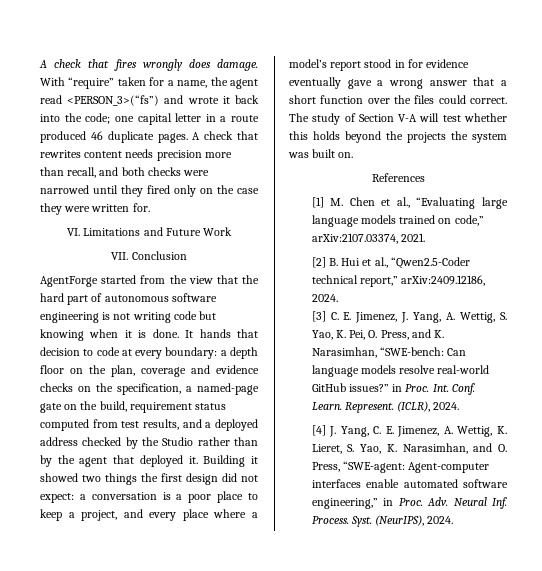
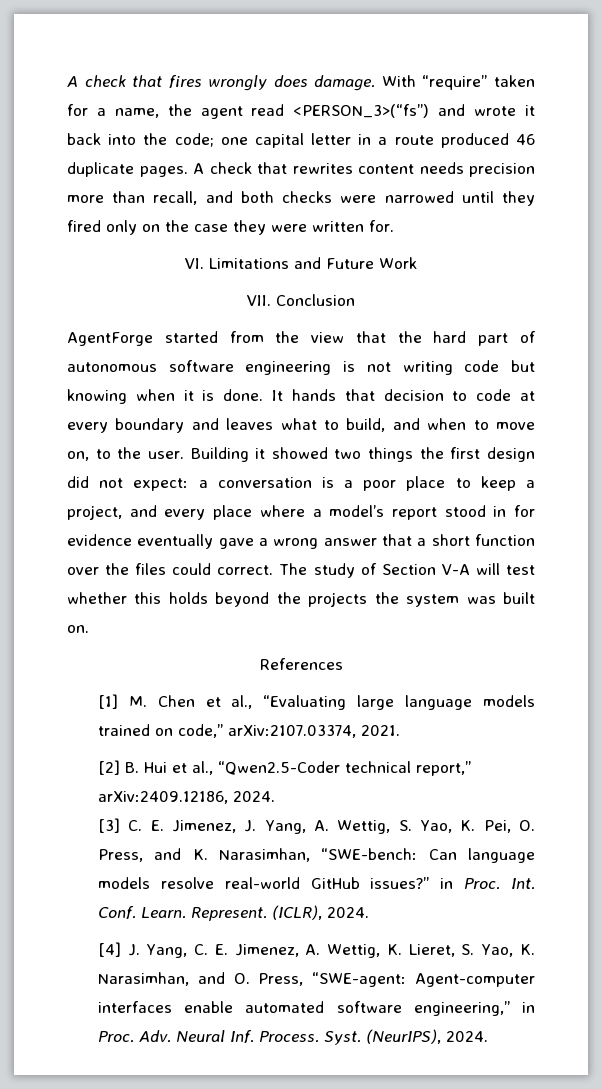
[165,347,258,359] [40,365,259,377] [40,383,259,395] [40,401,227,413] [40,419,258,431] [40,437,258,449] [40,455,198,467] boundary: a depth floor on the plan, coverage and evidence checks on the specification, a named-page gate on the build, requirement status computed from test results, and a deployed address checked by the Studio rather than by the agent that deployed it. -> [115,418,535,433] [67,447,184,461] boundary and leaves what to build, and when to move on, to the user.

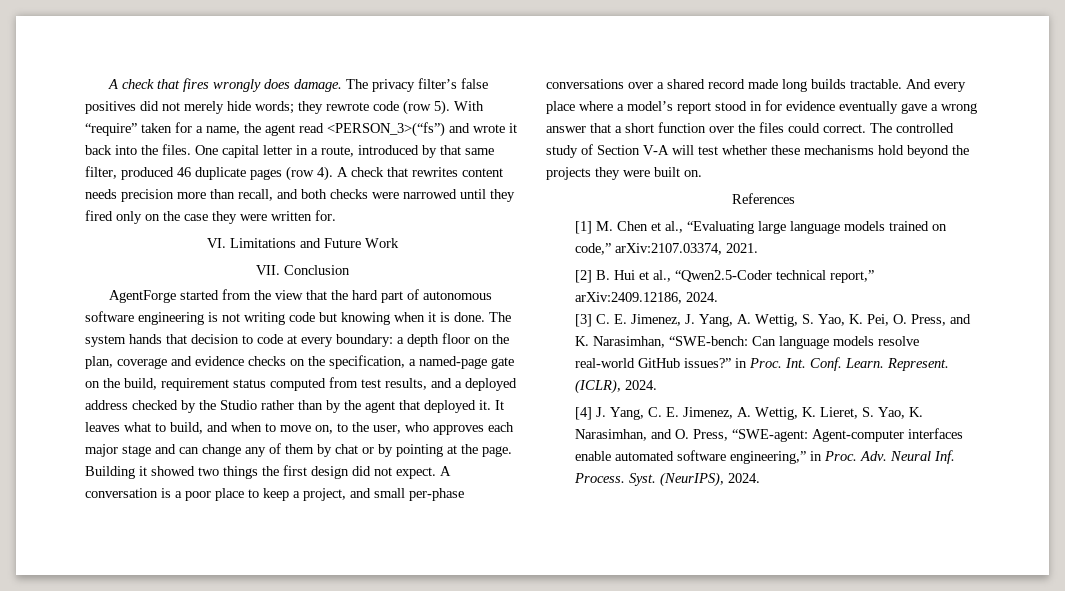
(376, 83) none -> [345,78,488,92] [85,100,450,115] The privacy filter’s false positives did not merely hide words; they rewrote code (row 5).
[174,133,248,147] code; one -> [162,144,218,155] files. One
[394,133,535,148] [67,162,188,177] route produced 46 duplicate pages. -> [321,145,494,158] [85,166,333,181] route, introduced by that same filter, produced 46 duplicate pages (row 4).
[272,390,284,401] It -> [489,312,511,322] [85,335,126,347] The system
[115,418,219,433] boundary and -> [336,333,509,347] [85,355,514,369] [85,377,517,391] [85,400,504,413] boundary: a depth floor on the plan, coverage and evidence checks on the specification, a named-page gate on the build, requirement status computed from test results, and a deployed address checked by the Studio rather than by the agent that deployed it. It
[147,451,184,459] user. -> [373,422,514,435] [85,443,512,457] user, who approves each major stage and can change any of them by chat or by pointing at the page.
[133,478,208,491] expect: a -> [396,466,451,479] expect. A
(157, 511) none -> [374,488,464,501] [546,79,931,92] small per-phase conversations over a shared record made long builds tractable. And
(308, 569) none -> [896,123,954,133] controlled
[134,592,496,607] this holds beyond the projects the system was -> [771,145,969,158] [546,167,650,180] these mechanisms hold beyond the projects they were

